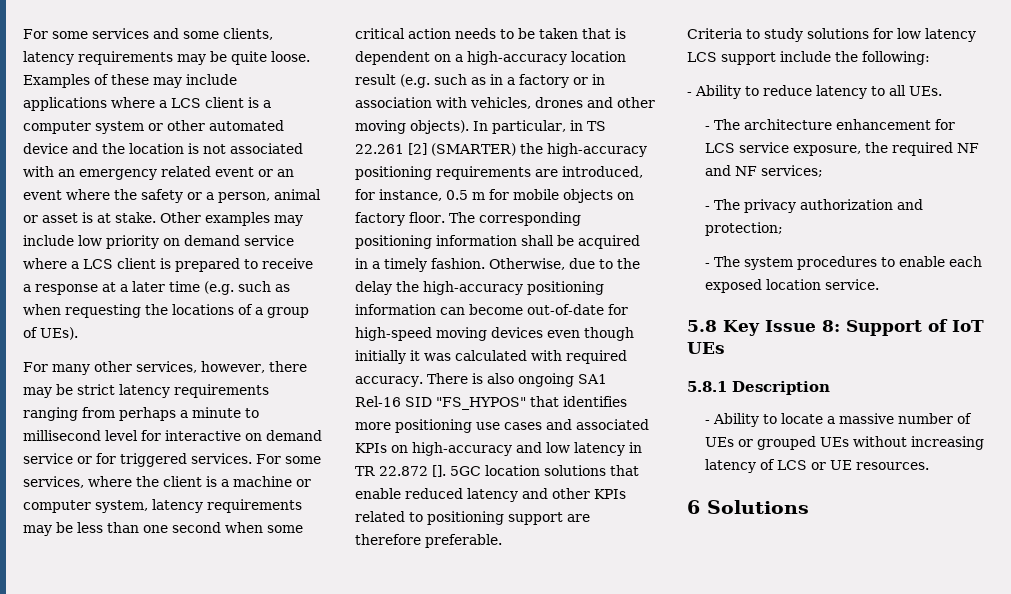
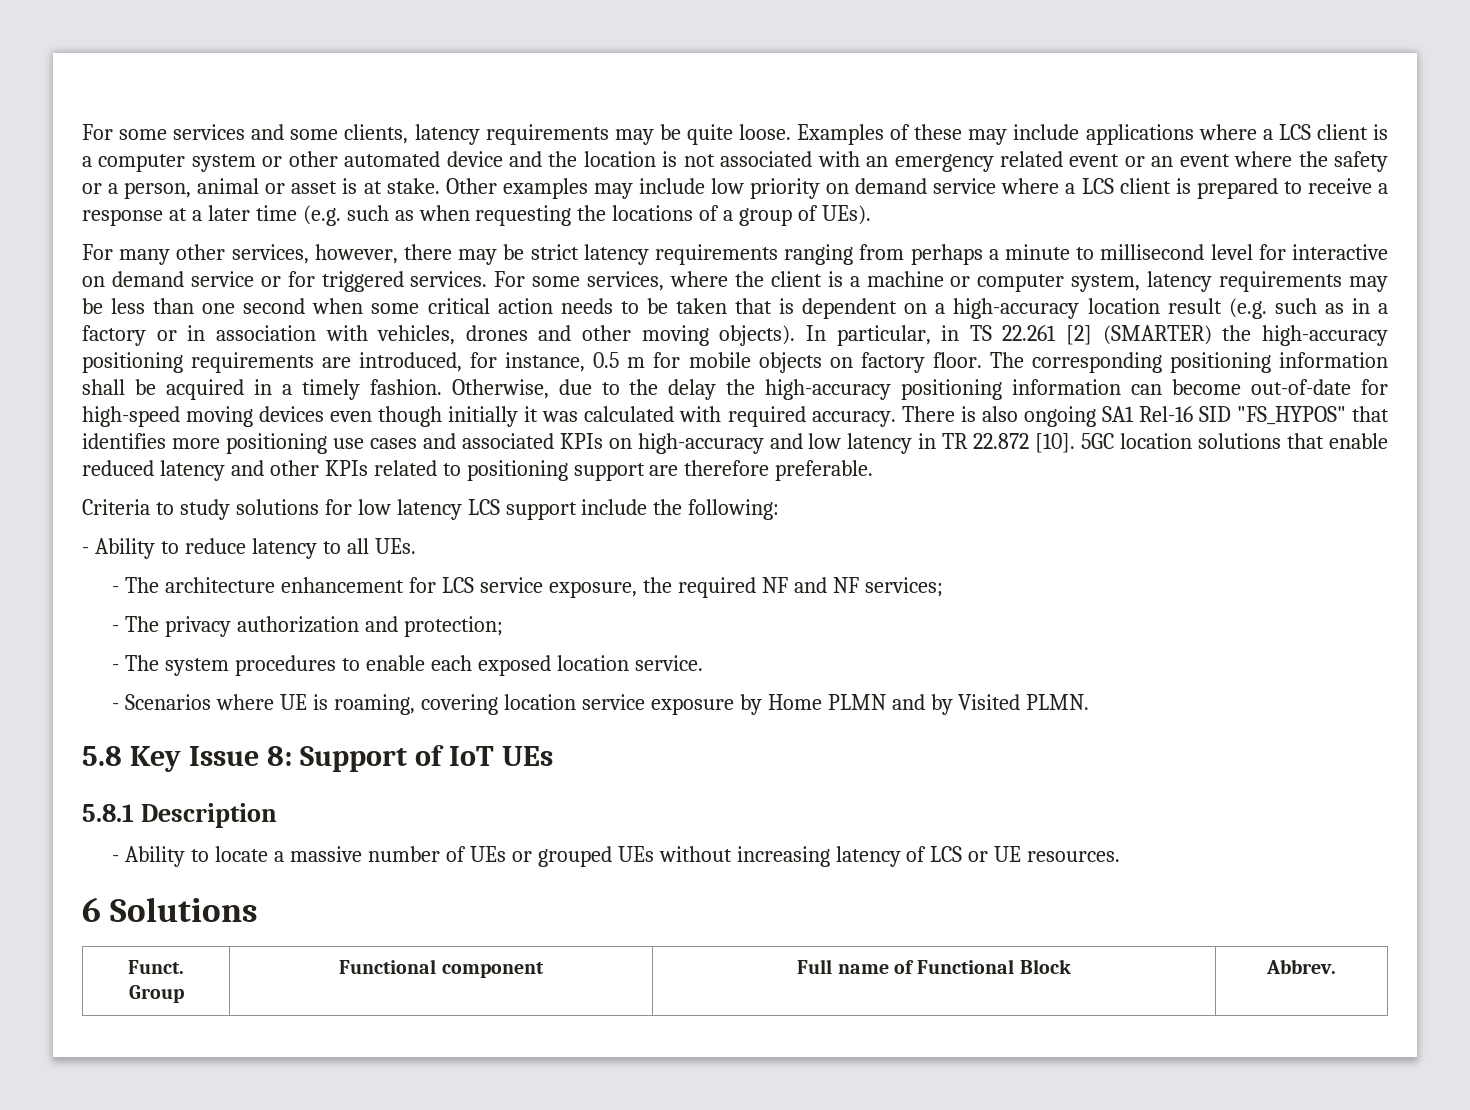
[432,465,446,477] []. -> [1035,433,1076,453] [10].
(879, 284) none -> [112,694,1090,715] // - Scenarios where UE is roaming, covering location service exposure by Home PLMN and by Visited PLMN.
(809, 507) none -> [128,960,184,974] [128,985,184,1003] [339,959,544,978] [797,959,1071,974] [1266,959,1336,974] // Funct. // Group | Functional component | Full name of Functional Block | Abbrev.

